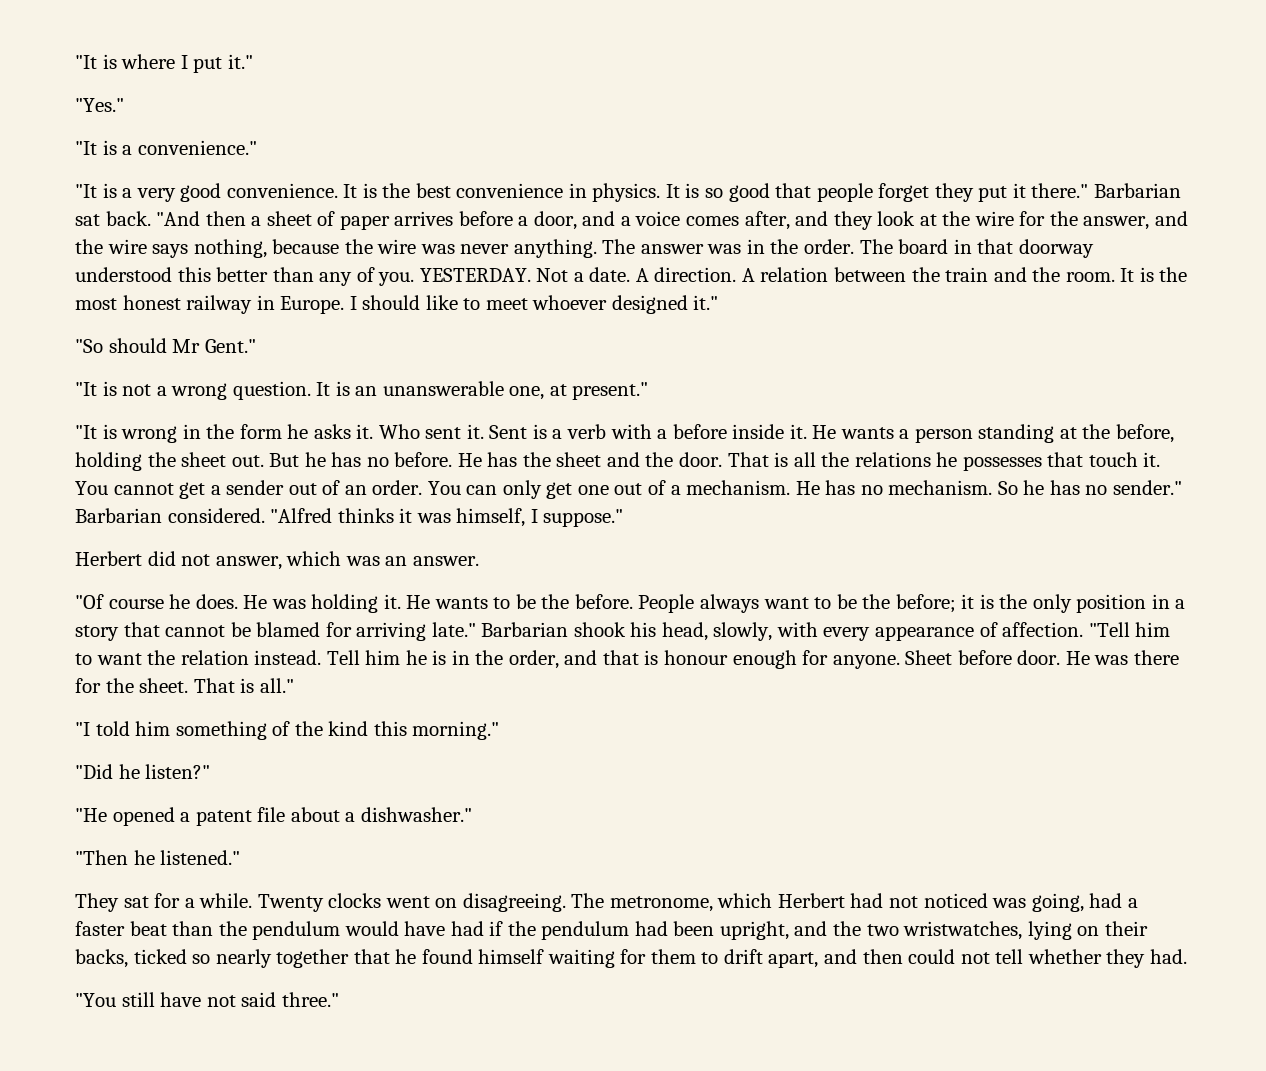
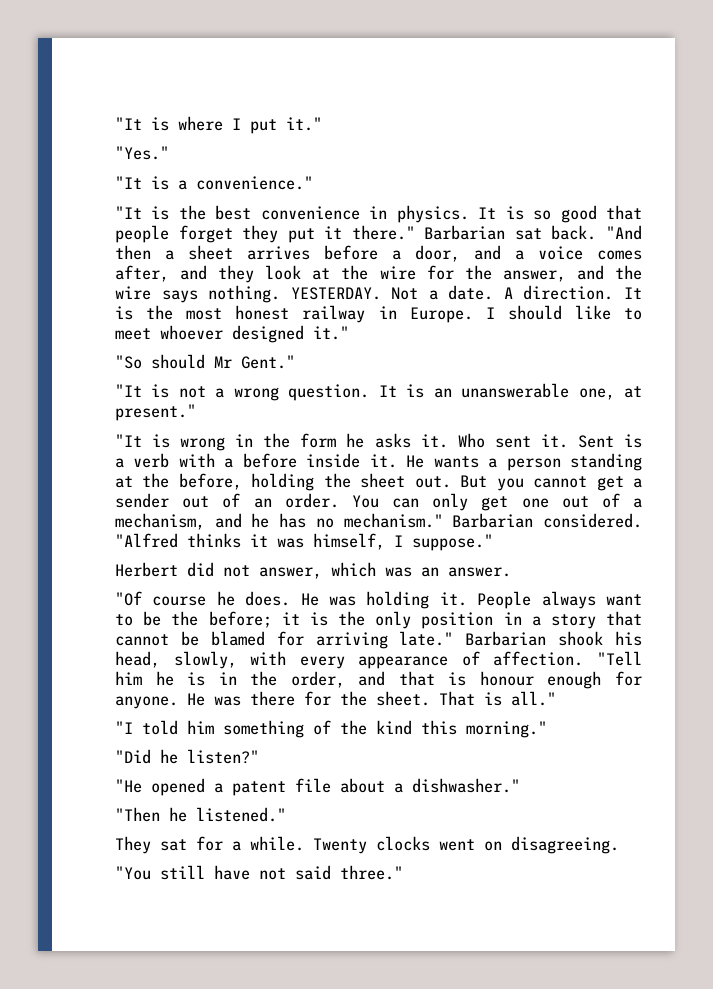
[122,183,377,202] a very good convenience. It is -> (170, 213) none
[317,211,390,230] of paper -> (233, 252) none
[193,239,1094,258] [75,267,415,286] nothing, because the wire was never anything. The answer was in the order. The board in that doorway understood this better than any of you. -> [208,285,281,303] nothing.
[741,267,1115,282] A relation between the train and the room. -> (614, 292) none
[304,452,1161,471] [75,481,108,495] he has no before. He has the sheet and the door. That is all the relations he possesses that touch it. You -> [496,478,524,491] you
[686,480,1182,495] mechanism. He has no mechanism. So he has no sender." -> [115,513,443,530] mechanism, and he has no mechanism."
[406,594,633,609] He wants to be the before. -> (467, 599) none
[75,650,401,665] to want the relation instead. Tell him -> (142, 678) none
[905,650,1061,665] Sheet before door. -> (178, 702) none
[571,893,1138,912] [75,921,1148,940] [75,949,1187,968] The metronome, which Herbert had not noticed was going, had a faster beat than the pendulum would have had if the pendulum had been upright, and the two wristwatches, lying on their backs, ticked so nearly together that he found himself waiting for them to drift apart, and then could not tell whether they had. -> (619, 845) none

